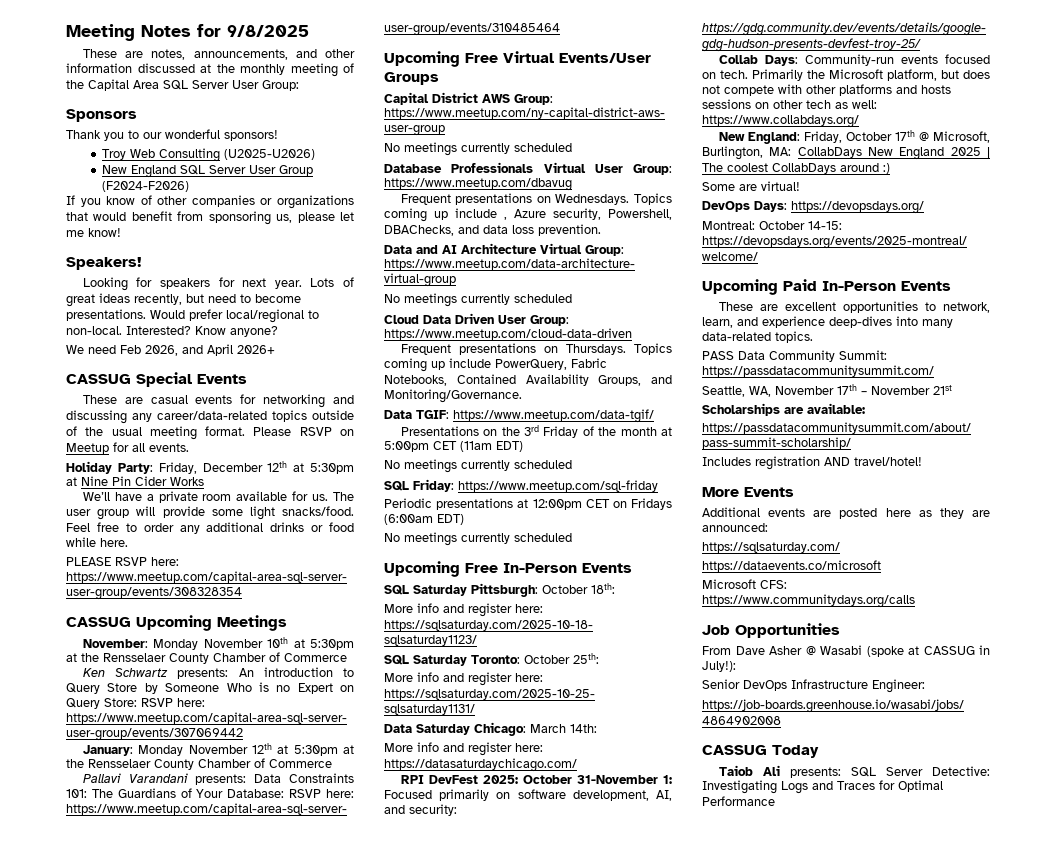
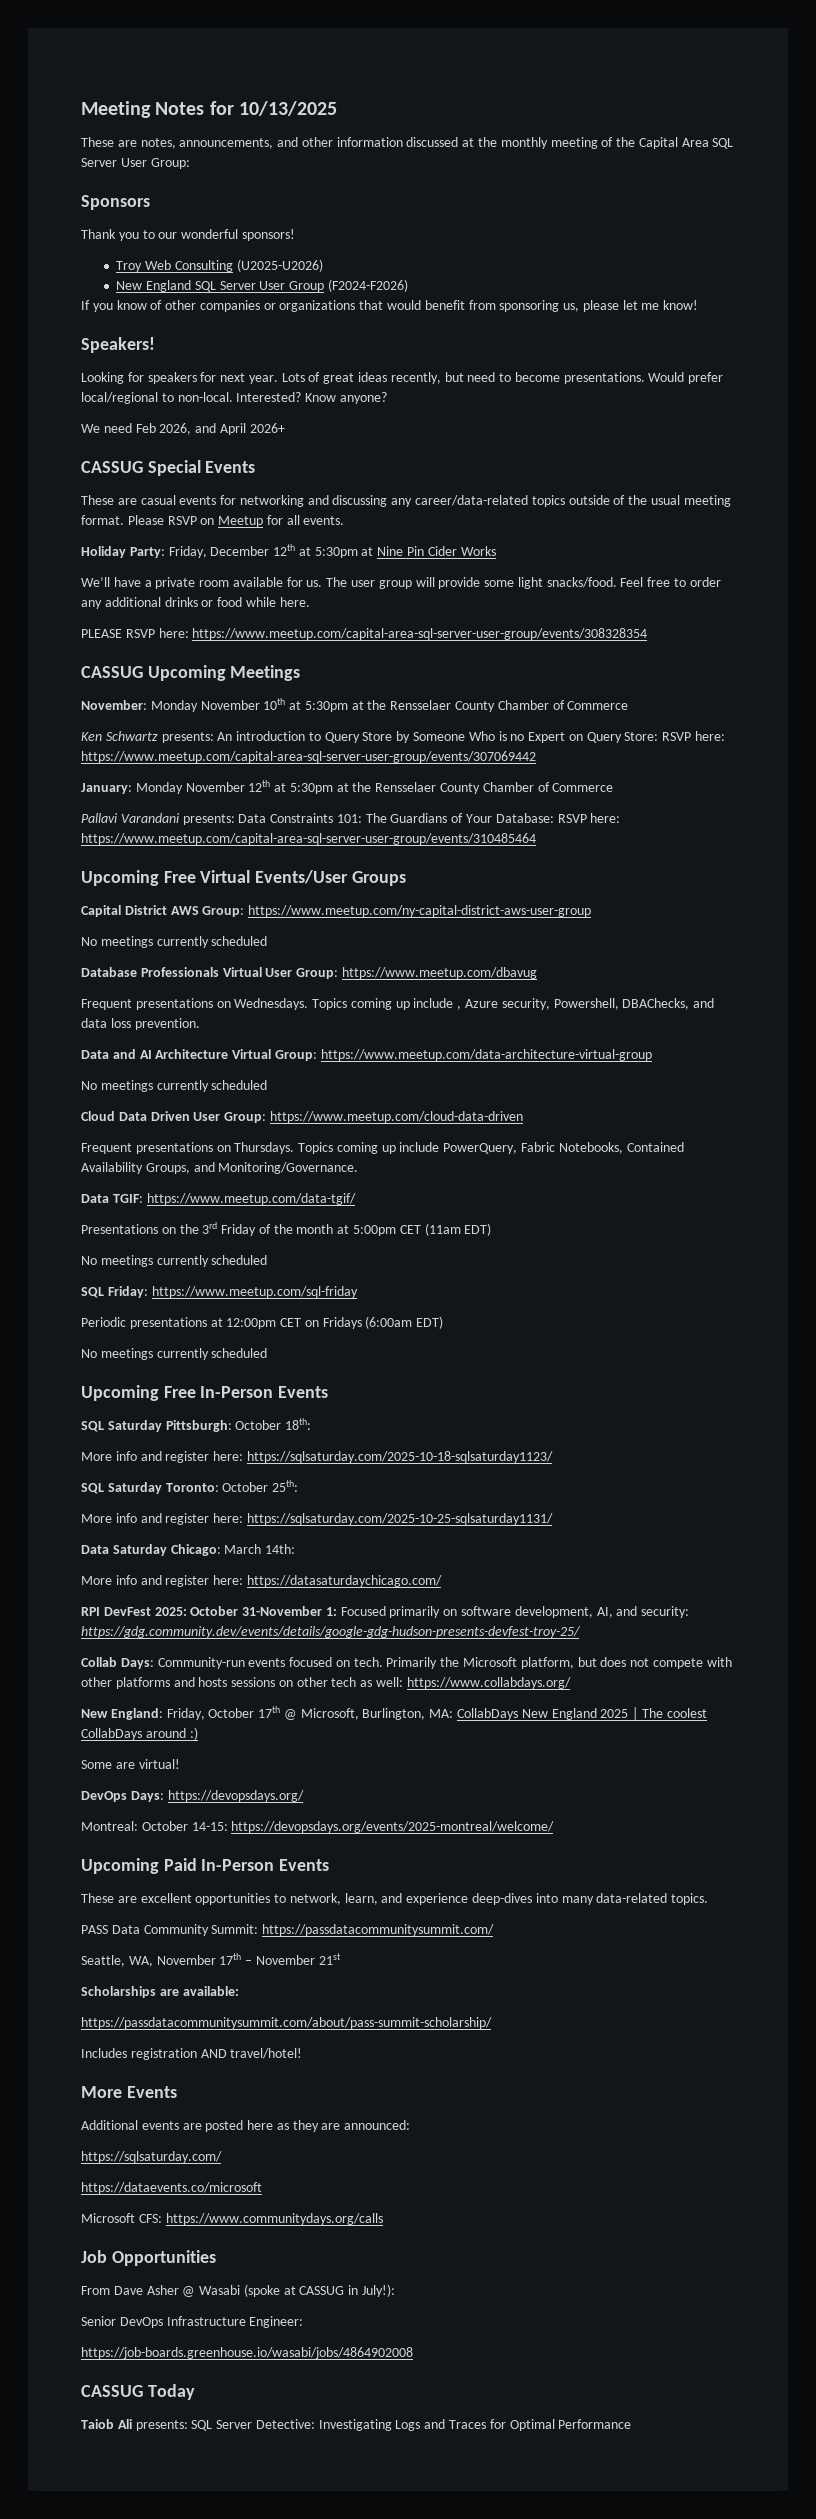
[227,25,309,37] 9/8/2025 -> [238,101,337,116] 10/13/2025

